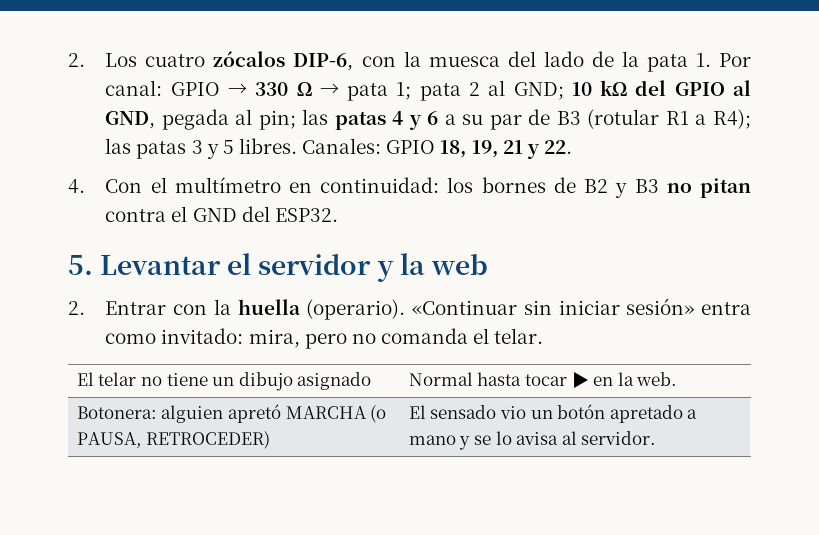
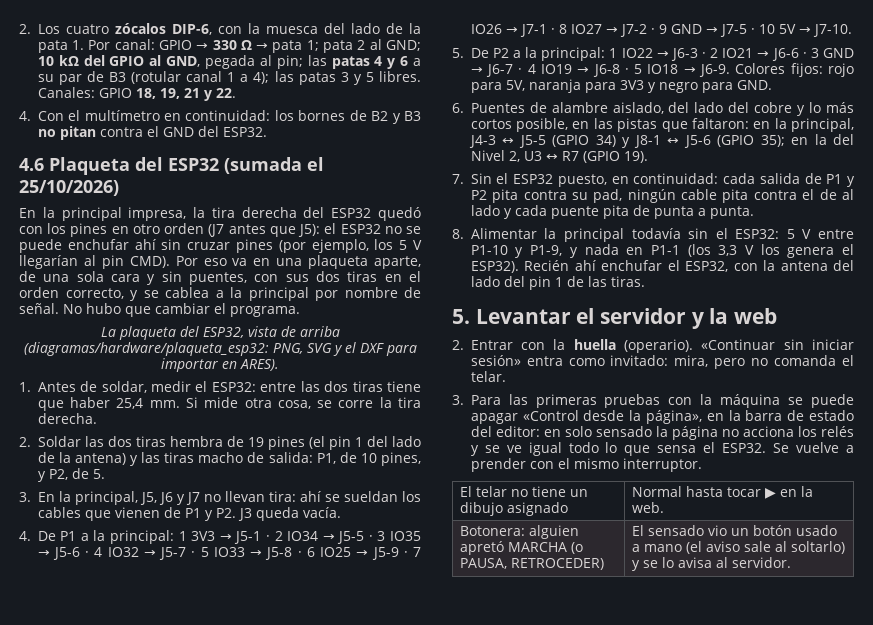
[665,109,752,129] R1 a R4); -> [186,71,270,84] canal 1 a 4);
(338, 215) none -> [19,157,324,175] [19,180,119,196] [19,207,421,221] [19,223,422,237] [19,239,423,253] [19,255,421,269] [19,271,421,285] [19,287,421,301] [19,303,300,317] [100,326,340,340] [23,342,417,356] [161,358,279,372] [19,381,422,393] [37,397,421,411] [37,413,97,424] [19,436,421,450] [37,452,422,466] [37,468,105,482] [19,491,422,505] [37,507,341,521] [19,530,421,544] [37,547,421,560] [470,24,852,37] [452,47,854,61] [470,63,854,77] [470,79,772,93] [452,102,854,116] [470,118,854,132] [468,134,854,148] [470,150,648,163] [452,173,856,187] [470,189,854,203] [470,205,754,219] [452,228,854,242] [470,244,854,258] [470,260,854,273] [470,276,645,290] // 4.6 Plaqueta del ESP32 (sumada el 25/10/2026) // En la principal impresa, la tira derecha del ESP32 quedó con los pines en otro orden (J7 antes que J5): el ESP32 no se puede enchufar ahí sin cruzar pines (por ejemplo, los 5 V llegarían al pin CMD). Por eso va en una plaqueta aparte, de una sola cara y sin puentes, con sus dos tiras en el orden correcto, y se cablea a la principal por nombre de señal. No hubo que cambiar el programa. // La plaqueta del ESP32, vista de arriba (diagramas/hardware/plaqueta_esp32: PNG, SVG y el DXF para importar en ARES). // 1. Antes de soldar, medir el ESP32: entre las dos tiras tiene que haber 25,4 mm. Si mide otra cosa, se corre la tira derecha. // 2. Soldar las dos tiras hembra de 19 pines (el pin 1 del lado de la antena) y las tiras macho de salida: P1, de 10 pines, y P2, de 5. // 3. En la principal, J5, J6 y J7 no llevan tira: ahí se sueldan los cables que vienen de P1 y P2. J3 queda vacía. // 4. De P1 a la principal: 1 3V3 → J5-1 · 2 IO34 → J5-5 · 3 IO35 → J5-6 · 4 IO32 → J5-7 · 5 IO33 → J5-8 · 6 IO25 → J5-9 · 7 IO26 → J7-1 · 8 IO27 → J7-2 · 9 GND → J7-5 · 10 5V → J7-10. // 5. De P2 a la principal: 1 IO22 → J6-3 · 2 IO21 → J6-6 · 3 GND → J6-7 · 4 IO19 → J6-8 · 5 IO18 → J6-9. Colores fijos: rojo para 5V, naranja para 3V3 y negro para GND. // 6. Puentes de alambre aislado, del lado del cobre y lo más cortos posible, en las pistas que faltaron: en la principal, J4-3 ↔ J5-5 (GPIO 34) y J8-1 ↔ J5-6 (GPIO 35); en la del Nivel 2, U3 ↔ R7 (GPIO 19). // 7. Sin el ESP32 puesto, en continuidad: cada salida de P1 y P2 pita contra su pad, ningún cable pita contra el de al lado y cada puente pita de punta a punta. // 8. Alimentar la principal todavía sin el ESP32: 5 V entre P1-10 y P1-9, y nada en P1-1 (los 3,3 V los genera el ESP32). Recién ahí enchufar el ESP32, con la antena del lado del pin 1 de las tiras.
(544, 336) none -> [452,394,854,408] [470,410,854,424] [470,426,854,440] [470,442,854,456] [470,458,702,472] // 3. Para las primeras pruebas con la máquina se puede apagar «Control desde la página», en la barra de estado del editor: en solo sensado la página no acciona los relés y se ve igual todo lo que sensa el ESP32. Se vuelve a prender con el mismo interruptor.
[609,405,683,423] apretado -> [795,525,837,536] usado
(456, 440) none -> [685,541,845,554] (el aviso sale al soltarlo)

